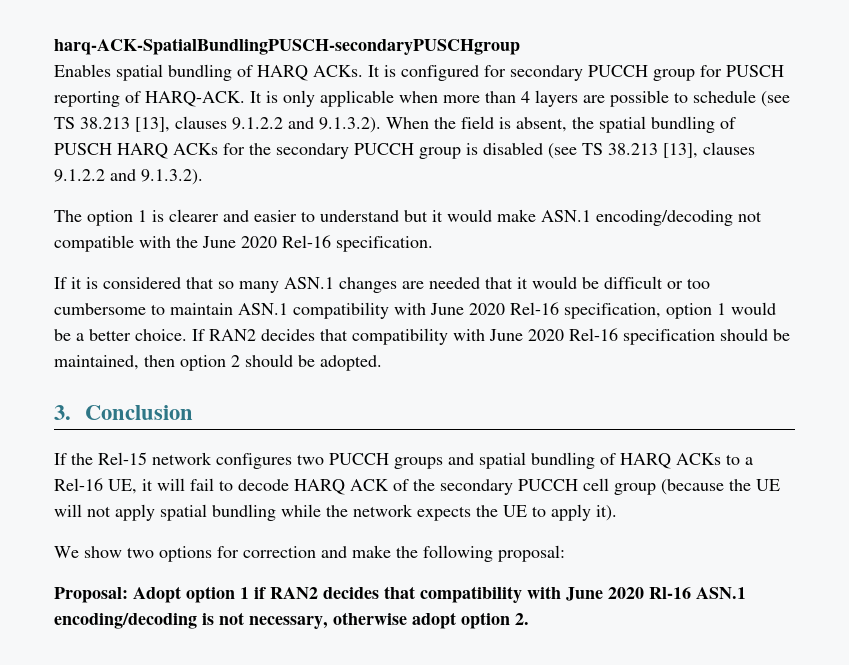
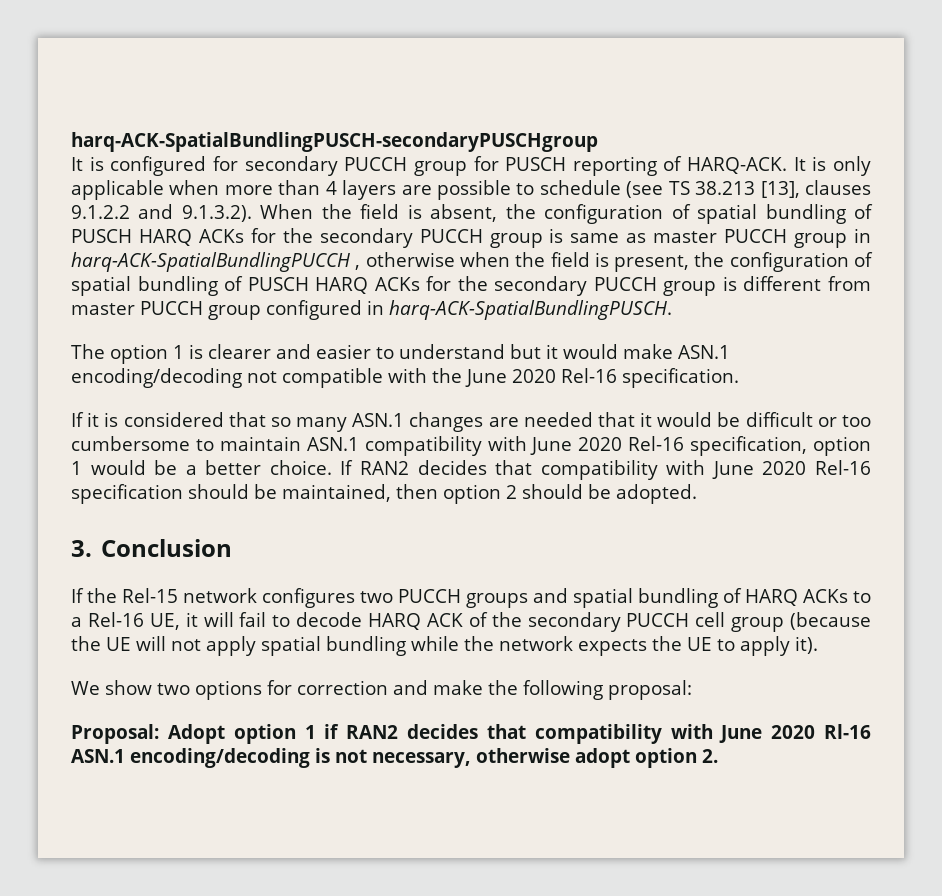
[54,64,363,81] Enables spatial bundling of HARQ ACKs. -> (598, 142) none
(594, 123) none -> [544,204,691,224] configuration of
[483,142,755,159] [54,169,203,185] disabled (see TS 38.213 [13], clauses 9.1.2.2 and 9.1.3.2). -> [570,228,872,248] [71,252,873,272] [71,276,872,296] [71,300,672,320] same as master PUCCH group in harq-ACK-SpatialBundlingPUCCH , otherwise when the field is present, the configuration of spatial bundling of PUSCH HARQ ACKs for the secondary PUCCH group is different from master PUCCH group configured in harq-ACK-SpatialBundlingPUSCH.

